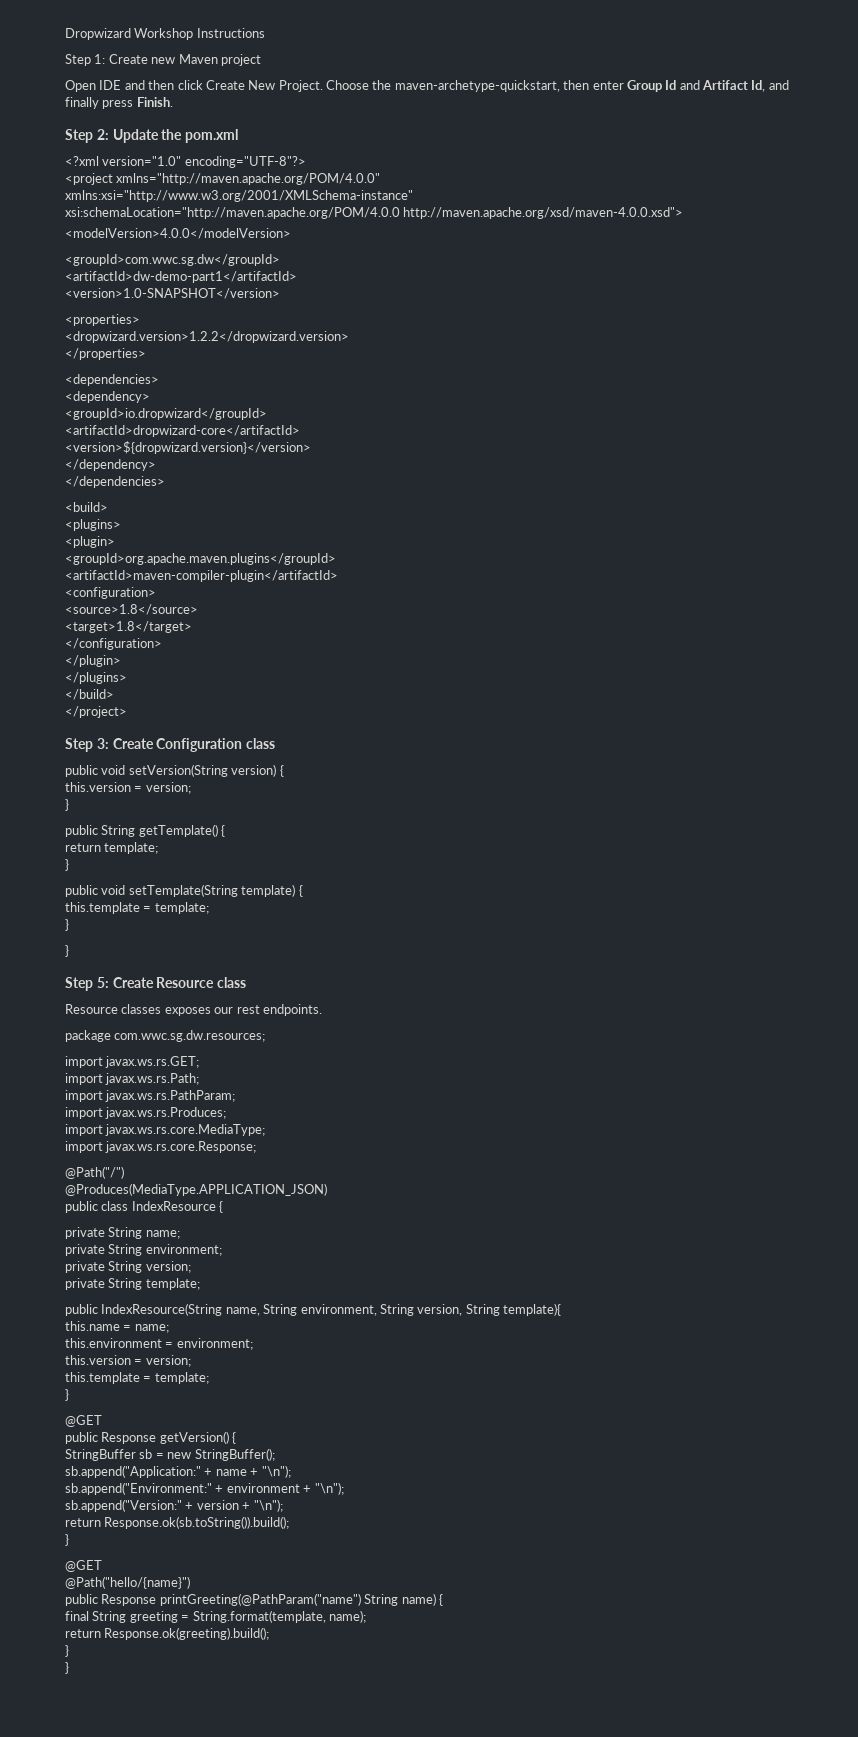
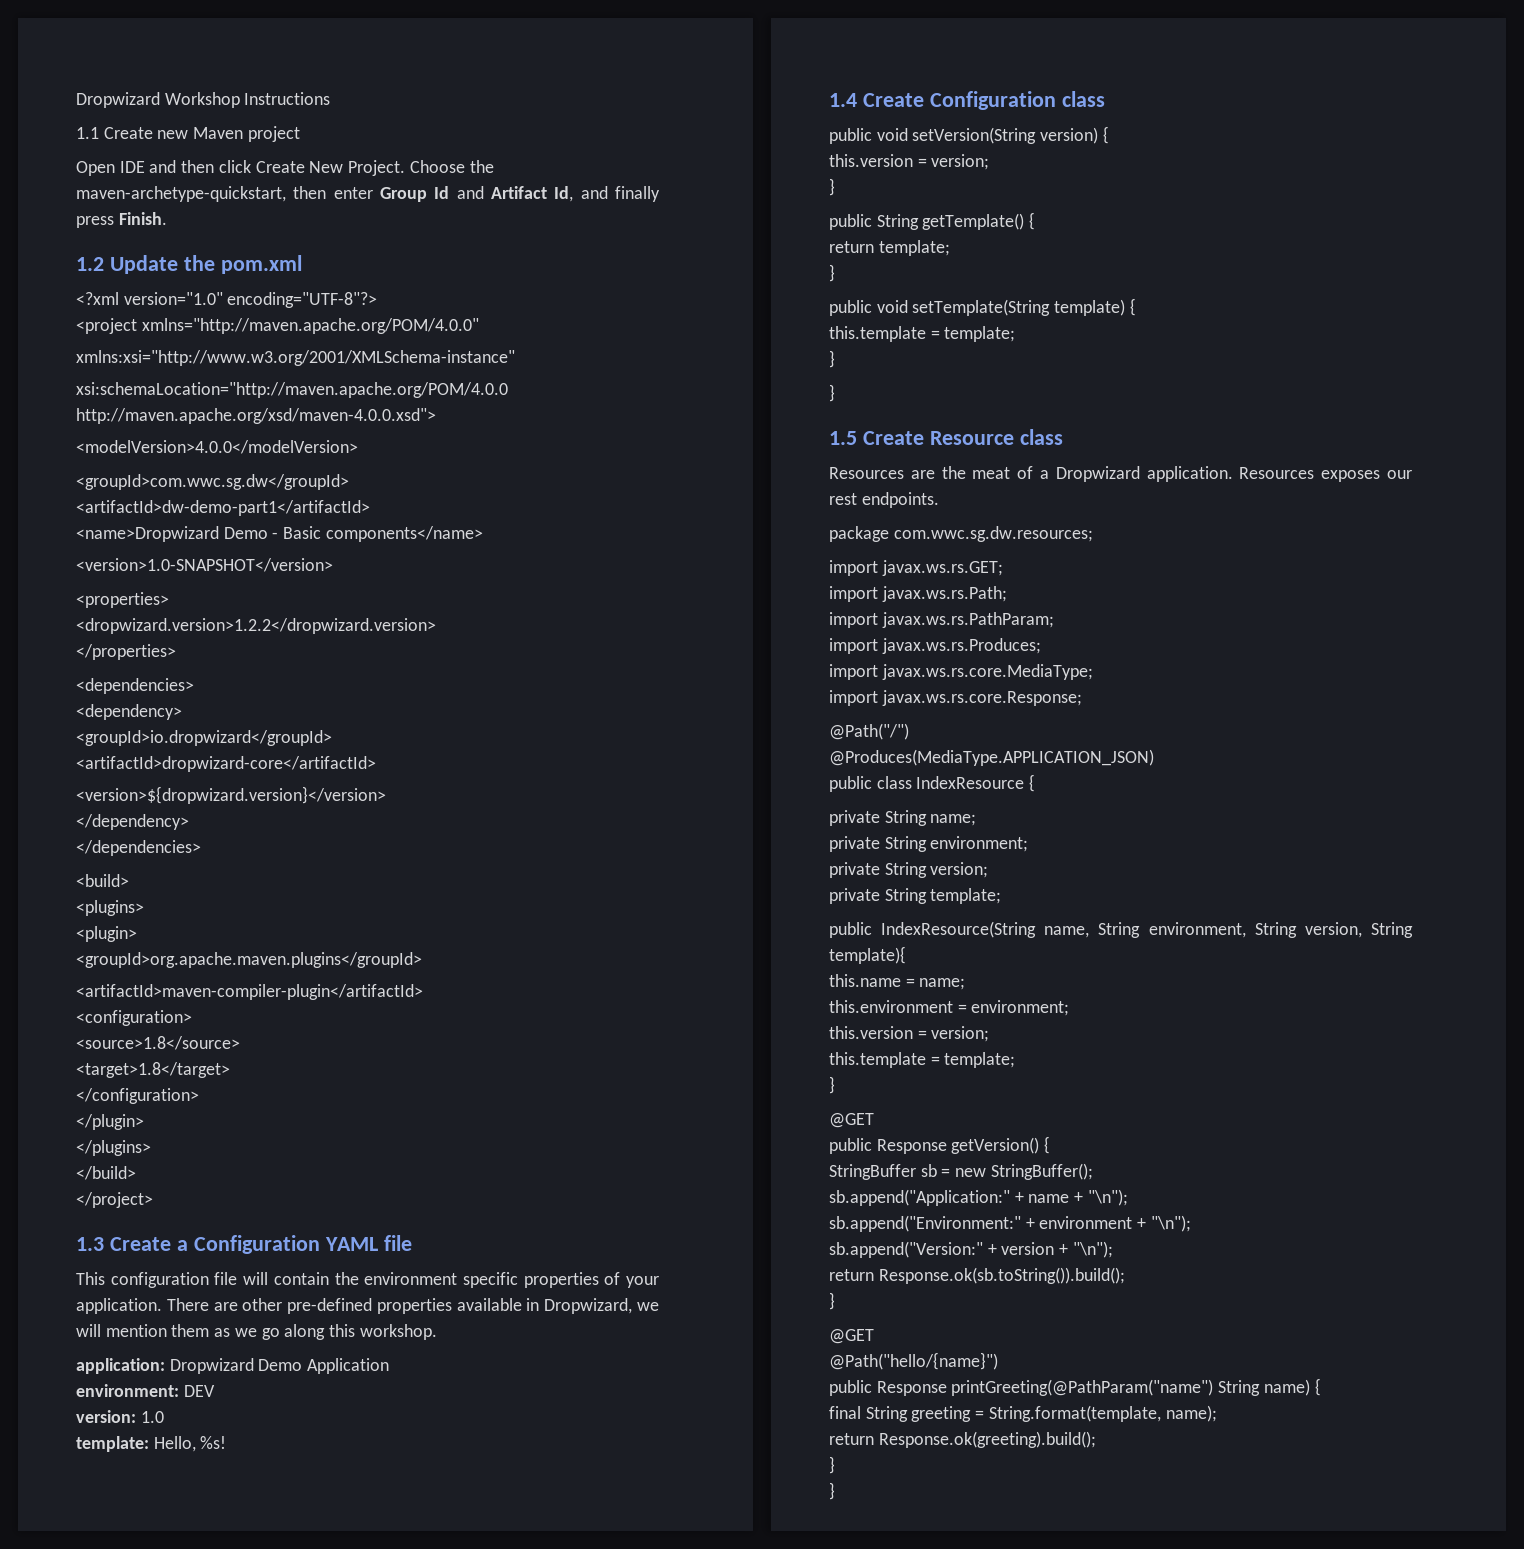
[65,54,106,66] Step 1: -> [76,127,99,139] 1.1
[65,129,109,143] Step 2: -> [76,257,104,271] 1.2
(297, 277) none -> [76,526,483,542] // <name>Dropwizard Demo - Basic components</name>
[65,738,109,752] Step 3: -> [76,1235,412,1254] [76,1272,659,1288] [76,1298,659,1314] [76,1324,437,1340] [76,1358,390,1374] [76,1384,215,1397] [76,1410,164,1423] [76,1436,227,1452] [829,93,857,107] 1.3 Create a Configuration YAML file // This configuration file will contain the environment specific properties of your application. There are other pre-defined properties available in Dropwizard, we will mention them as we go along this workshop. // application: Dropwizard Demo Application // environment: DEV // version: 1.0 // template: Hello, %s! // 1.4
[65,977,109,991] Step 5: -> [829,431,857,445] 1.5
[65,1004,162,1014] Resource classes -> [829,466,1315,482] Resources are the meat of a Dropwizard application. Resources

